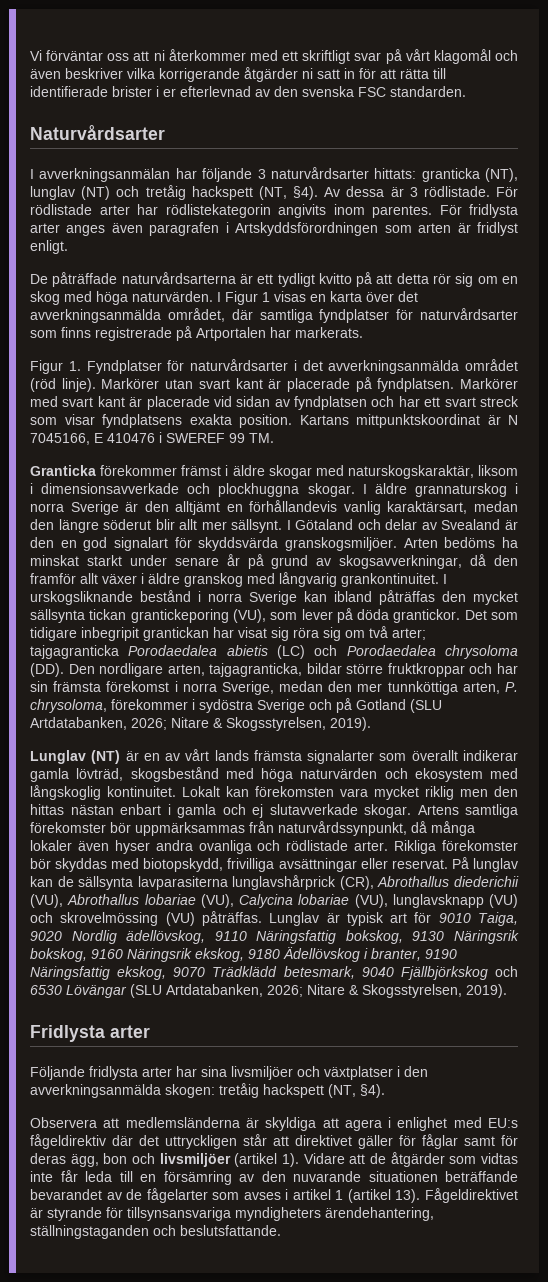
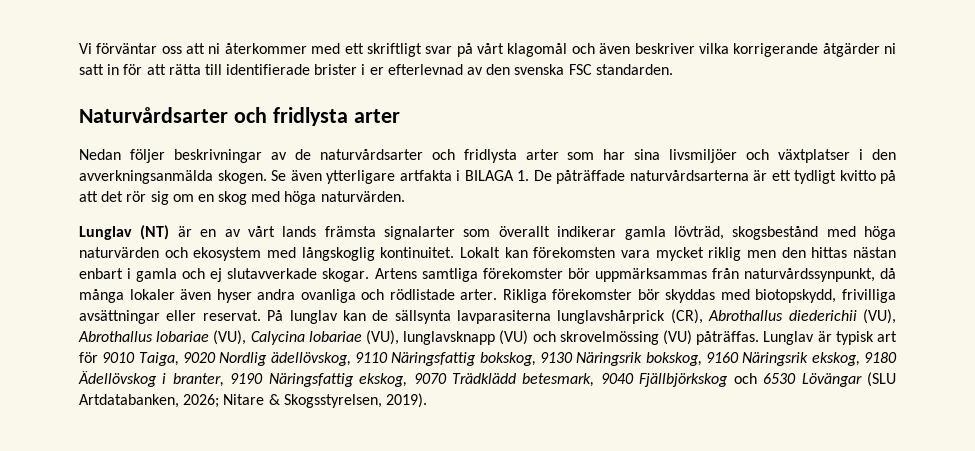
[30,167,518,182] [30,185,519,200] [30,204,518,218] [30,222,518,236] [30,240,68,254] // I avverkningsanmälan har följande 3 naturvårdsarter hittats: granticka (NT), lunglav (NT) och tretåig hackspett (NT, §4). Av dessa är 3 rödlistade. För rödlistade arter har rödlistekategorin angivits inom parentes. För fridlysta arter anges även paragrafen i Artskyddsförordningen som arten är fridlyst enligt. // -> [233,107,400,126] [79,149,896,163] [79,170,529,184] och fridlysta arter // Nedan följer beskrivningar av de naturvårdsarter och fridlysta arter som har sina livsmiljöer och växtplatser i den avverkningsanmälda skogen. Se även ytterligare artfakta i BILAGA 1.
[396,273,429,284] detta -> [101,191,124,202] det
[217,291,418,305] [30,308,518,323] [30,326,363,341] [30,359,518,374] [30,377,518,392] [30,396,519,410] [30,414,518,428] [30,432,274,445] [30,465,518,479] [30,483,518,497] [30,500,518,515] [30,519,518,533] [30,537,518,551] [30,554,518,569] [30,572,447,587] [30,590,518,605] [30,608,519,623] [30,626,426,641] [30,645,518,659] [30,663,518,677] [30,681,518,695] [30,698,442,713] [30,717,371,731] I Figur 1 visas en karta över det avverkningsanmälda området, där samtliga fyndplatser för naturvårdsarter som finns registrerade på Artportalen har markerats. // Figur 1. Fyndplatser för naturvårdsarter i det avverkningsanmälda området (röd linje). Markörer utan svart kant är placerade på fyndplatsen. Markörer med svart kant är placerade vid sidan av fyndplatsen och har ett svart streck som visar fyndplatsens exakta position. Kartans mittpunktskoordinat är N 7045166, E 410476 i SWEREF 99 TM. // Granticka förekommer främst i äldre skogar med naturskogskaraktär, liksom i dimensionsavverkade och plockhuggna skogar. I äldre grannaturskog i norra Sverige är den alltjämt en förhållandevis vanlig karaktärsart, medan den längre söderut blir allt mer sällsynt. I Götaland och delar av Svealand är den en god signalart för skyddsvärda granskogsmiljöer. Arten bedöms ha minskat starkt under senare år på grund av skogsavverkningar, då den framför allt växer i äldre granskog med långvarig grankontinuitet. I urskogsliknande bestånd i norra Sverige kan ibland påträffas den mycket sällsynta tickan grantickeporing (VU), som lever på döda grantickor. Det som tidigare inbegripit grantickan har visat sig röra sig om två arter; tajgagranticka Porodaedalea abietis (LC) och Porodaedalea chrysoloma (DD). Den nordligare arten, tajgagranticka, bildar större fruktkroppar och har sin främsta förekomst i norra Sverige, medan den mer tunnköttiga arten, P. chrysoloma, förekommer i sydöstra Sverige och på Gotland (SLU Artdatabanken, 2026; Nitare & Skogsstyrelsen, 2019). -> (405, 196) none
[30,1025,150,1042] [30,1066,428,1080] [30,1083,385,1098] [30,1117,519,1131] [30,1134,518,1149] [30,1152,519,1167] [30,1170,518,1185] [30,1188,518,1203] [30,1207,434,1221] [30,1225,281,1239] // Fridlysta arter // Följande fridlysta arter har sina livsmiljöer och växtplatser i den avverkningsanmälda skogen: tretåig hackspett (NT, §4). // Observera att medlemsländerna är skyldiga att agera i enlighet med EU:s fågeldirektiv där det uttryckligen står att direktivet gäller för fåglar samt för deras ägg, bon och livsmiljöer (artikel 1). Vidare att de åtgärder som vidtas inte får leda till en försämring av den nuvarande situationen beträffande bevarandet av de fågelarter som avses i artikel 1 (artikel 13). Fågeldirektivet är styrande för tillsynsansvariga myndigheters ärendehantering, ställningstaganden och beslutsfattande. -> (427, 400) none

